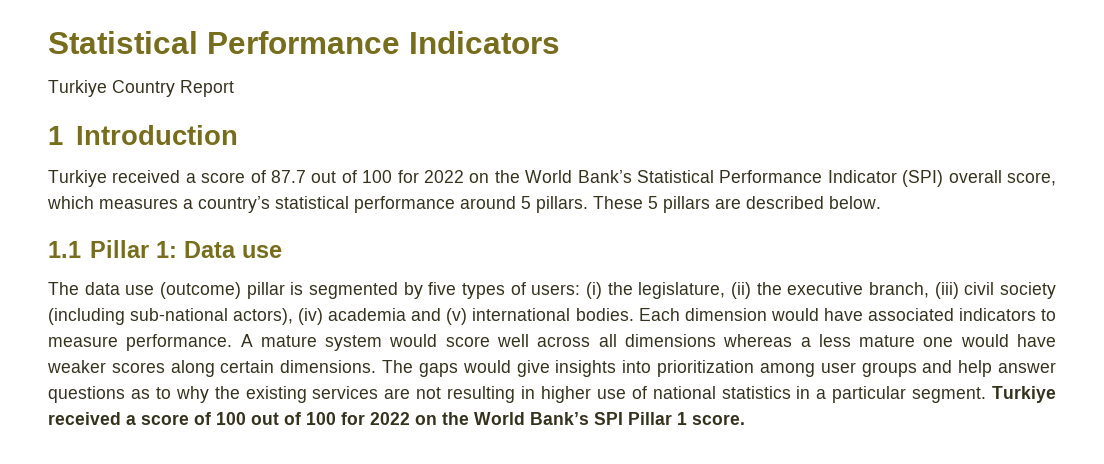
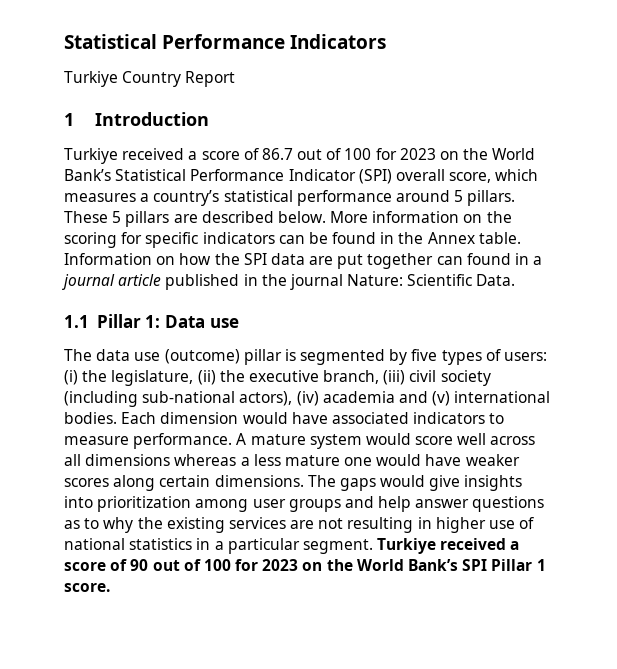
[271,170,464,183] 87.7 out of 100 for 2022 -> [261,148,436,160] 86.7 out of 100 for 2023
(881, 202) none -> [330,211,512,223] [64,232,521,248] [64,253,543,269] [62,274,516,290] More information on the scoring for specific indicators can be found in the Annex table. Information on how the SPI data are put together can found in a journal article published in the journal Nature: Scientific Data.
[216,412,410,425] 100 out of 100 for 2022 -> [130,559,299,571] 90 out of 100 for 2023

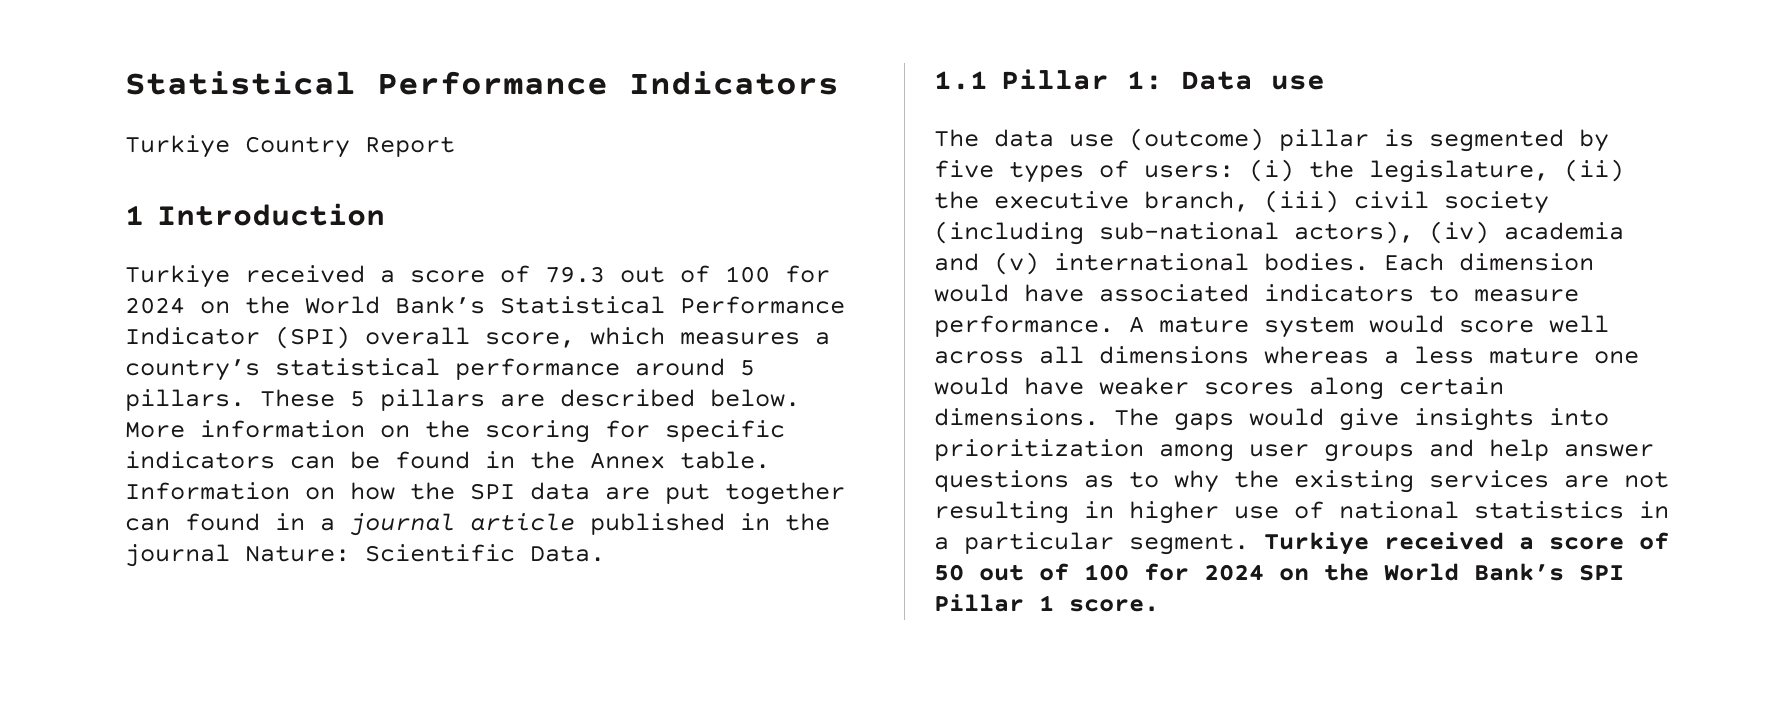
[261,148,436,160] 86.7 out of 100 for 2023 -> [545,265,830,283] [125,297,185,314] 79.3 out of 100 for 2024
[130,559,299,571] 90 out of 100 for 2023 -> [934,563,1264,581] 50 out of 100 for 2024

